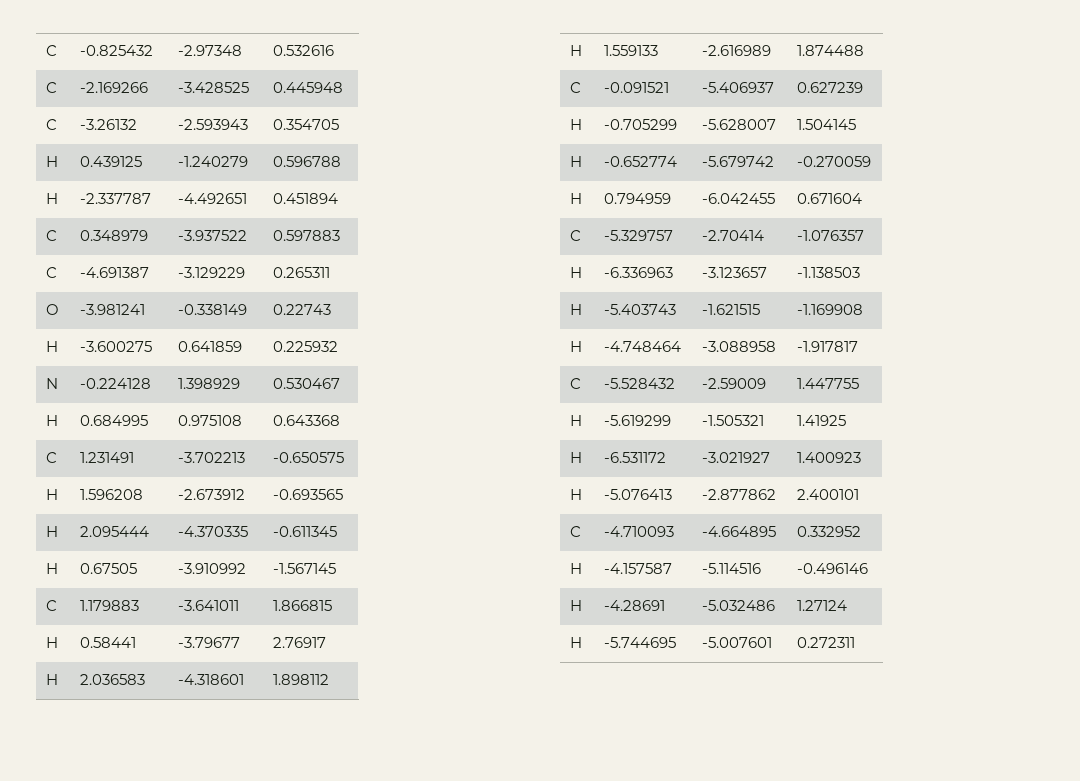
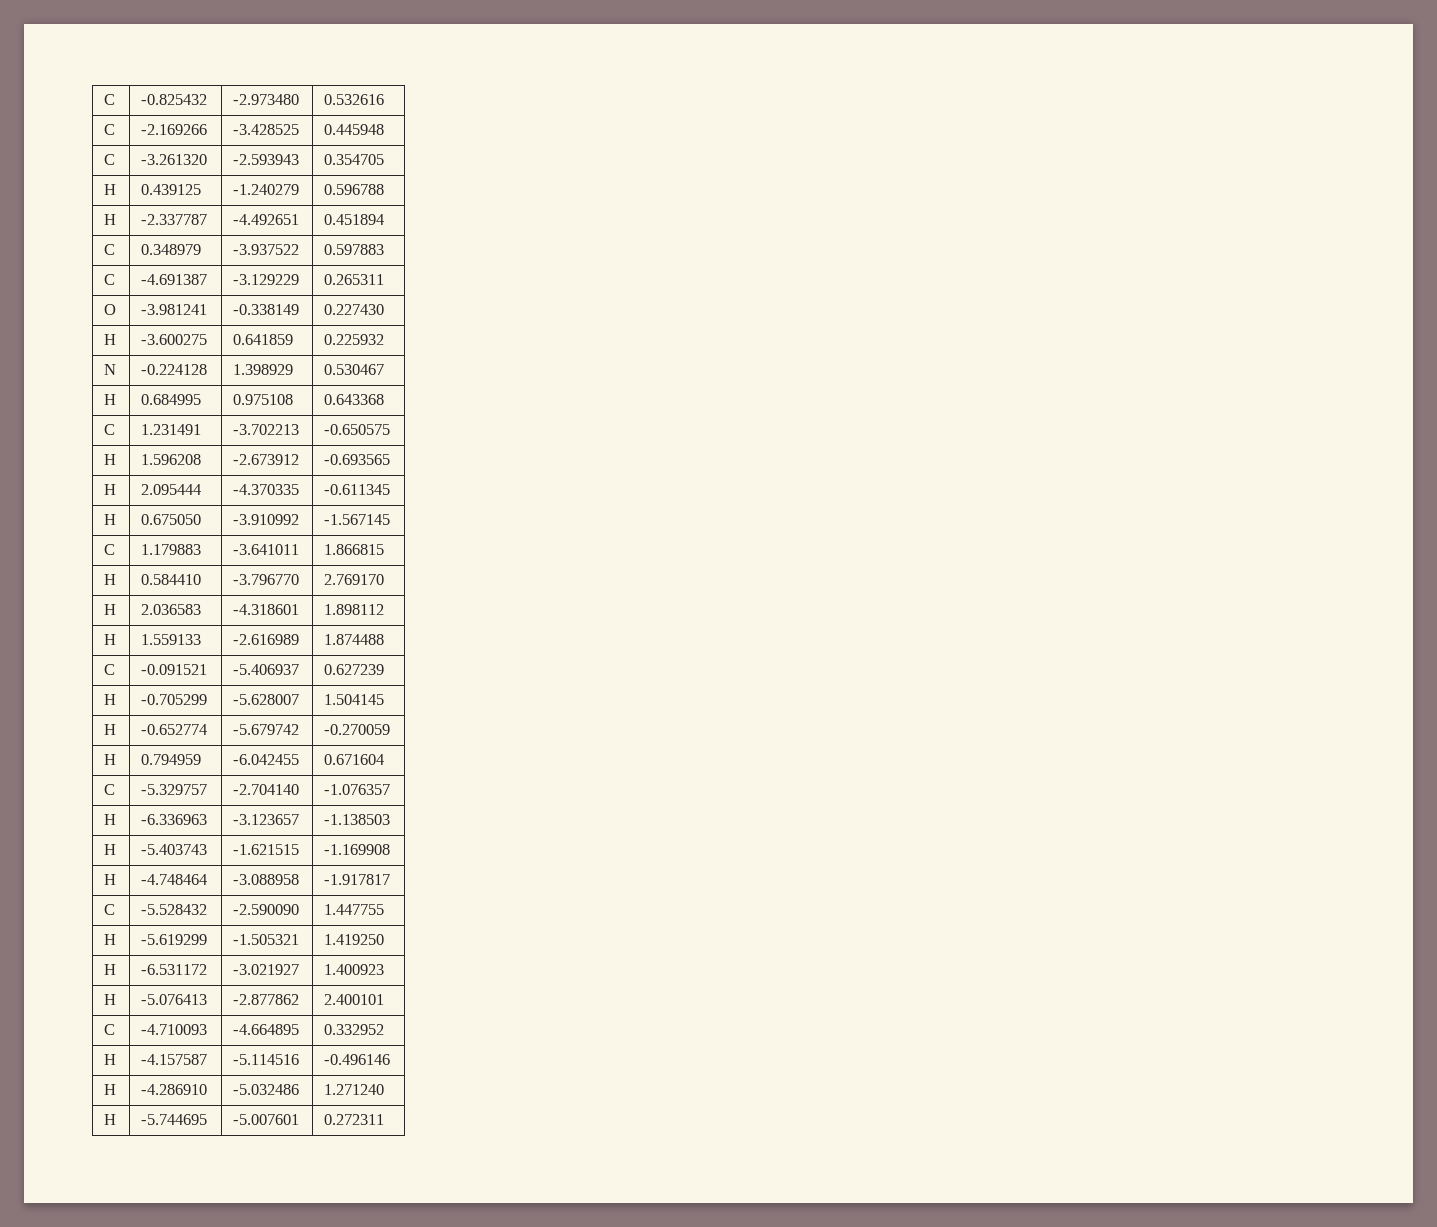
[178,45,243,56] -2.97348 -> [233,94,300,105] -2.973480
[80,119,138,130] -3.26132 -> [141,154,208,165] -3.261320
[273,304,332,315] 0.22743 -> [324,304,385,315] 0.227430
[80,563,138,574] 0.67505 -> [141,514,202,525] 0.675050
[80,637,137,648] [178,637,241,648] [273,637,327,648] 0.58441 | -3.79677 | 2.76917 -> [141,574,202,585] [233,574,300,585] [324,574,385,585] 0.584410 | -3.796770 | 2.769170
[702,230,765,241] -2.70414 -> [233,784,300,795] -2.704140
[702,378,767,389] -2.59009 -> [233,904,300,915] -2.590090
[797,415,847,426] 1.41925 -> [324,934,385,945] 1.419250
[604,600,666,611] -4.28691 -> [141,1084,208,1095] -4.286910
[797,600,848,611] 1.27124 -> [324,1084,385,1095] 1.271240

